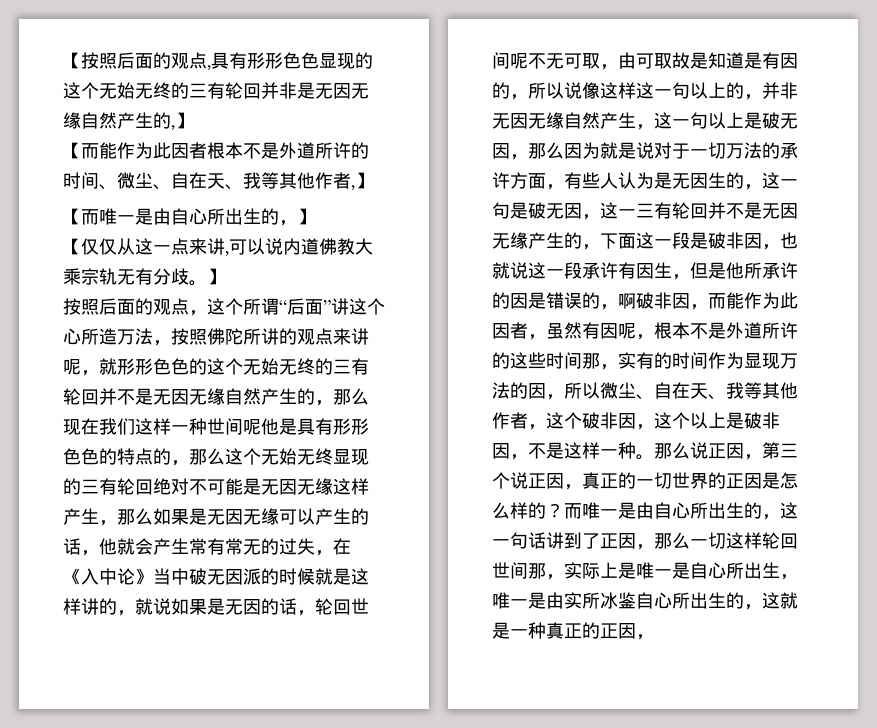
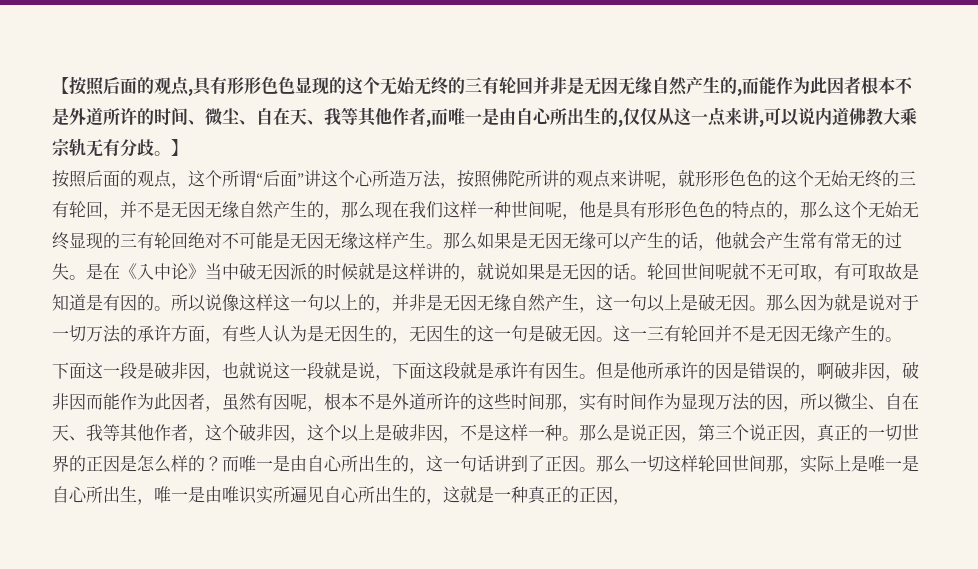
[175,112,193,129] [63,142,81,159] 】 // 【 -> (742, 92) none
[355,172,373,189] [63,208,315,226] [63,238,81,255] 】 // 【而唯一是由自心所出生的，】 // 【 -> [431,108,623,127] 而唯一是由自心所出生的,
(99, 397) none -> [103,214,120,220] ，
(261, 427) none -> [562,214,579,220] ，
[99,520,117,526] ， -> [426,244,443,249] 。
[315,550,333,556] ， -> [69,263,103,280] 。是
[297,610,315,616] ， -> [630,275,647,280] 。
(528, 61) none -> [732,262,749,280] 就
[618,52,636,69] 由 -> [834,263,851,280] 有
[510,94,528,100] ， -> [154,306,171,311] 。
(798, 90) none -> [426,294,443,311] 是
[510,154,528,160] ， -> [749,306,766,311] 。
(762, 187) none -> [409,325,477,342] 无因生的
[582,214,600,220] ， -> [596,337,613,342] 。
[582,244,600,250] ， -> [885,337,902,342] 。 //
(582, 270) none -> [324,361,494,381] 就是说，下面这段就是
[672,274,690,280] ， -> [579,374,596,379] 。
(708, 307) none -> [902,361,919,379] [52,393,86,410] 破非因
[654,352,672,369] 的 -> (613, 401) none
(690, 450) none -> [613,424,630,441] 是
[636,544,654,550] ， -> [579,467,596,472] 。
[564,592,636,609] 实所冰鉴 -> [222,486,324,504] 唯识实所遍见

